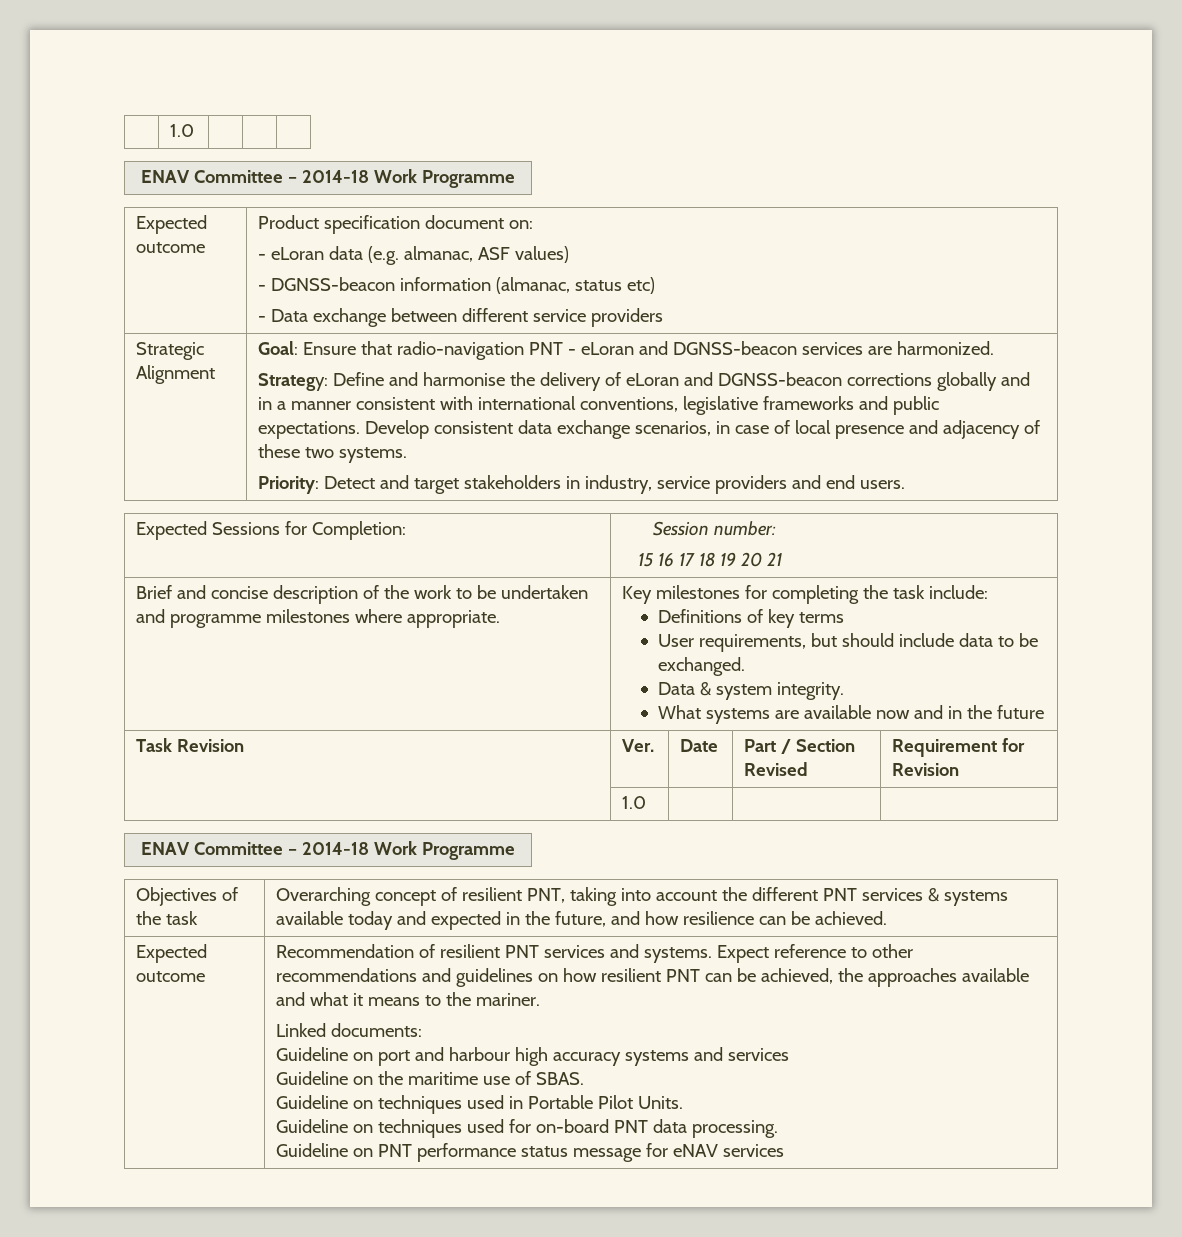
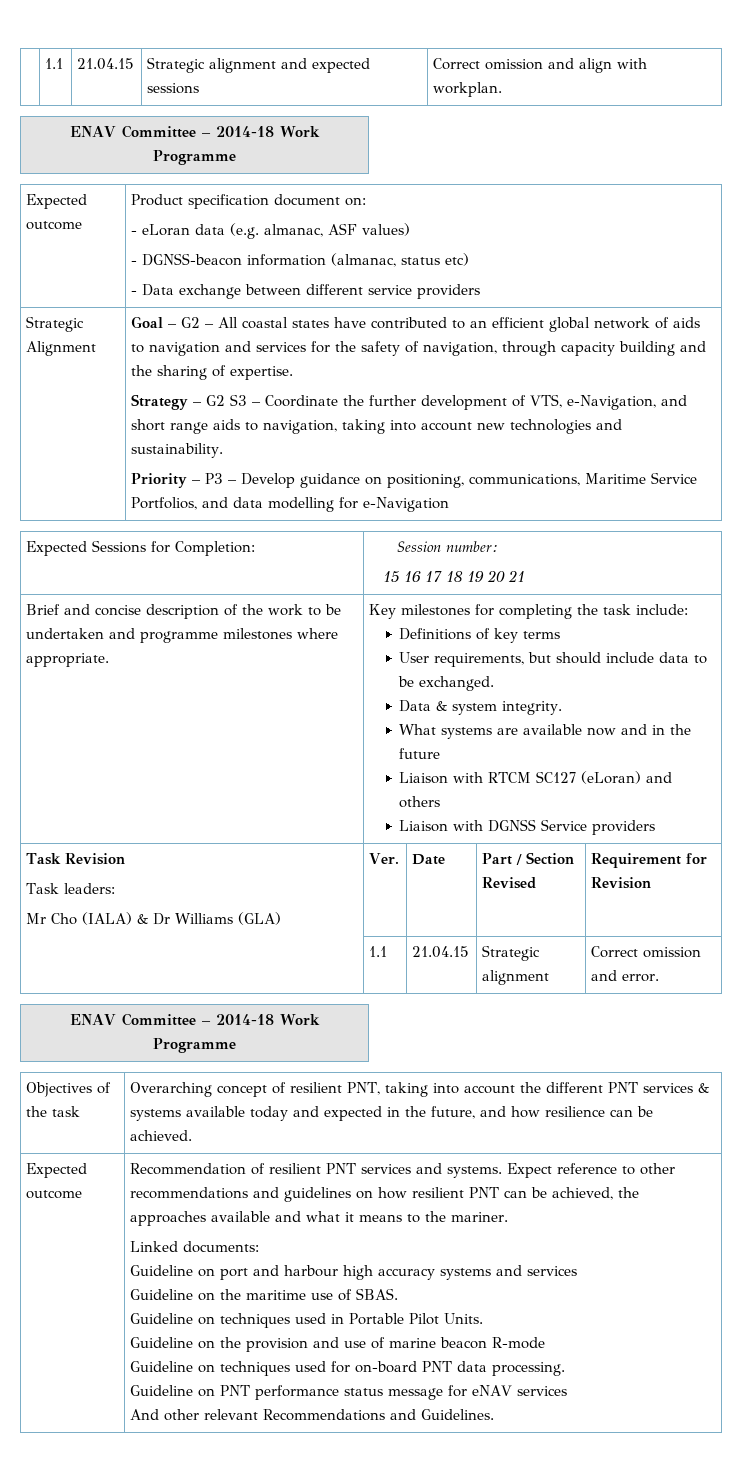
[170,124,195,137] | 1.0 | | | -> [45,58,64,69] [77,58,135,70] [147,57,371,73] [147,83,200,94] [433,58,648,73] [433,82,503,97] | 1.1 | 21.04.15 | Strategic alignment and expected sessions | Correct omission and align with workplan.
[258,341,995,360] [258,372,1031,391] [258,396,940,415] [258,420,1041,439] [258,444,408,463] [258,475,906,494] Goal: Ensure that radio-navigation PNT - eLoran and DGNSS-beacon services are harmonized. // Strategy: Define and harmonise the delivery of eLoran and DGNSS-beacon corrections globally and in a manner consistent with international conventions, legislative frameworks and public expectations. Develop consistent data exchange scenarios, in case of local presence and adjacency of these two systems. // Priority: Detect and target stakeholders in industry, service providers and end users. -> [131,316,701,332] [131,341,707,356] [131,365,294,380] [131,394,688,410] [131,419,623,434] [131,443,224,458] [131,472,698,488] [131,497,450,512] Goal – G2 – All coastal states have contributed to an efficient global network of aids to navigation and services for the safety of navigation, through capacity building and the sharing of expertise. // Strategy – G2 S3 – Coordinate the further development of VTS, e-Navigation, and short range aids to navigation, taking into account new technologies and sustainability. // Priority – P3 – Develop guidance on positioning, communications, Maritime Service Portfolios, and data modelling for e-Navigation
[136,738,245,752] // Task Revision -> [399,771,673,784] [399,796,441,808] [399,819,656,835] [26,853,126,865] [26,883,116,894] [26,912,282,925] // Liaison with RTCM SC127 (eLoran) and others // Liaison with DGNSS Service providers // Task Revision // Task leaders: // Mr Cho (IALA) & Dr Williams (GLA)
[622,796,647,809] 1.0 | | | -> [369,946,388,957] [412,946,470,958] [482,945,541,961] [482,970,550,985] [591,946,702,958] [591,970,660,982] 1.1 | 21.04.15 | Strategic alignment | Correct omission and error.
(684, 1102) none -> [130,1337,546,1352] // Guideline on the provision and use of marine beacon R-mode
(785, 1150) none -> [130,1409,495,1421] // And other relevant Recommendations and Guidelines.

